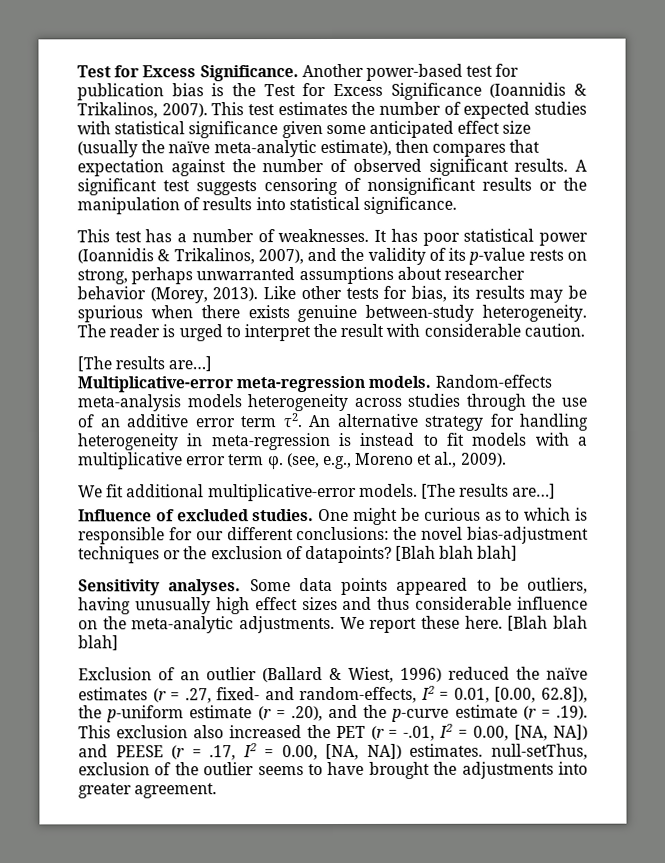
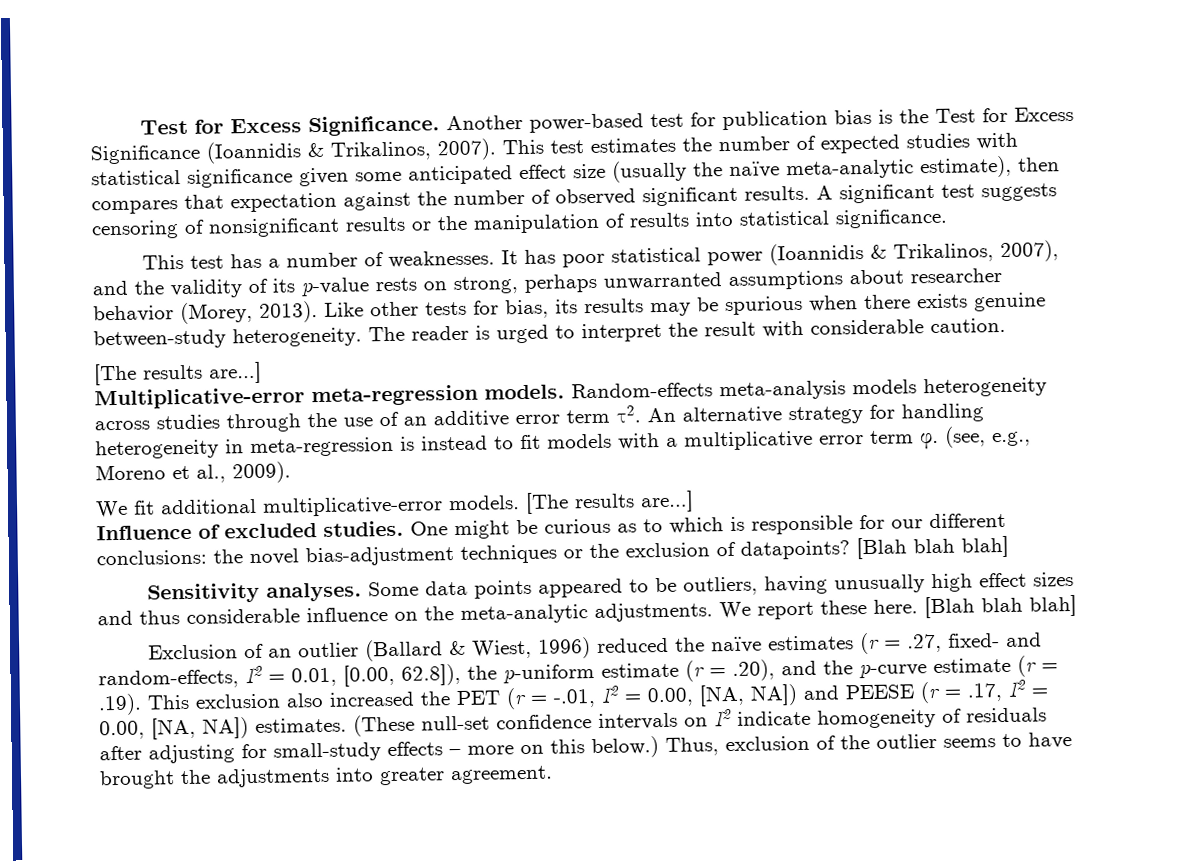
[491,743,588,760] null-setThus, -> [353,707,1047,737] [99,736,719,764] (These null-set confidence intervals on I2 indicate homogeneity of residuals after adjusting for small-study effects – more on this below.) Thus,

